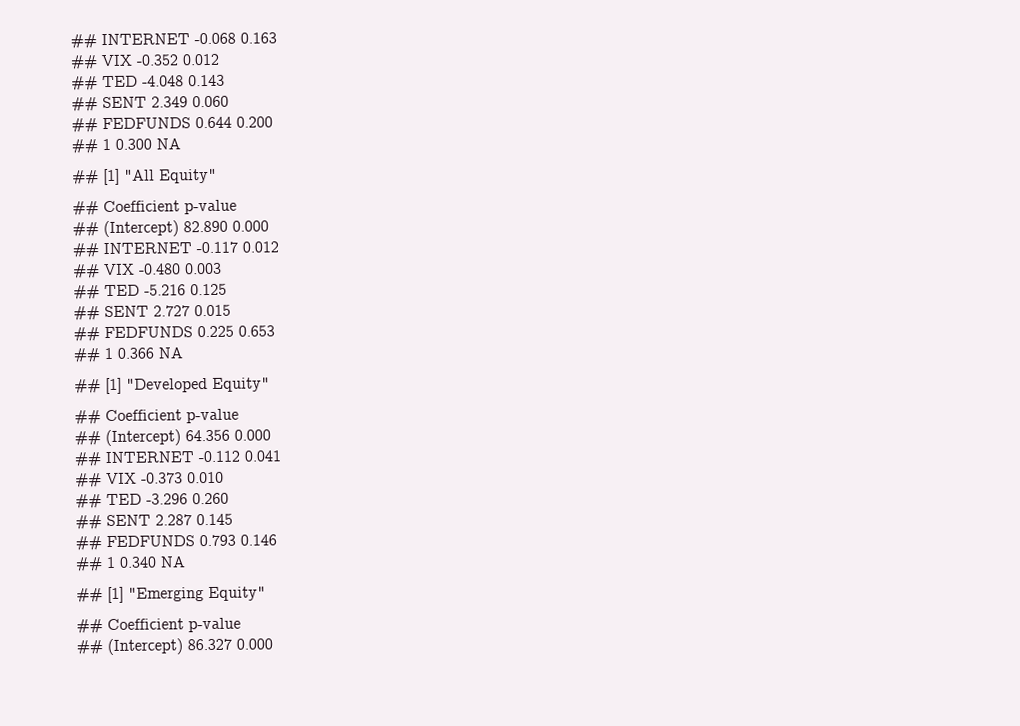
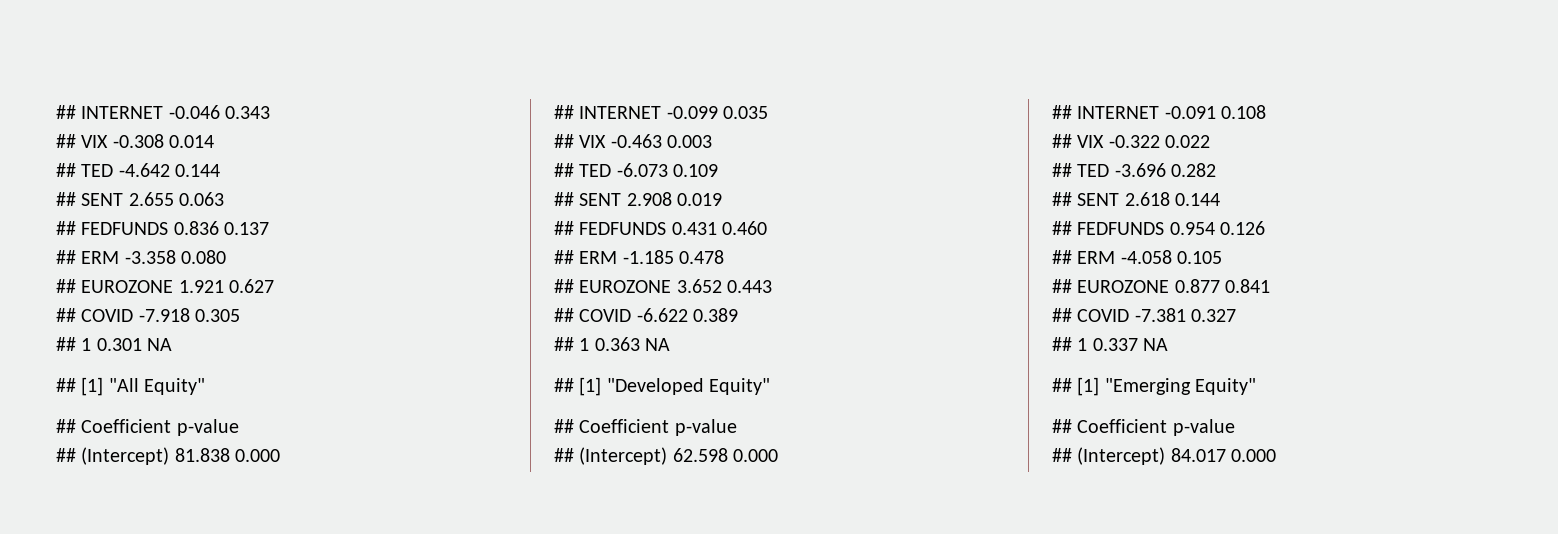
[70,32,277,49] [70,53,220,70] [71,74,225,91] [71,95,229,112] [71,116,273,133] [71,138,152,154] ## INTERNET -0.068 0.163 // ## VIX -0.352 0.012 // ## TED -4.048 0.143 // ## SENT 2.349 0.060 // ## FEDFUNDS 0.644 0.200 // ## 1 0.300 -> [56,105,271,119] [56,134,215,148] [56,163,221,177] [56,192,225,206] [56,221,270,235] [56,250,227,264] [56,279,275,293] [56,308,241,322] [56,337,142,351] ## INTERNET -0.046 0.343 // ## VIX -0.308 0.014 // ## TED -4.642 0.144 // ## SENT 2.655 0.063 // ## FEDFUNDS 0.836 0.137 // ## ERM -3.358 0.080 // ## EUROZONE 1.921 0.627 // ## COVID -7.918 0.305 // ## 1 0.301
[183,220,269,233] [72,241,279,258] [72,263,181,279] 82.890 0.000 // ## INTERNET -0.117 0.012 // ## VIX -0.480 -> [174,448,281,462] [554,105,769,119] [554,134,662,148] 81.838 0.000 // ## INTERNET -0.099 0.035 // ## VIX -0.463
[144,283,227,296] [73,304,231,321] [73,325,275,342] [73,347,154,363] -5.216 0.125 // ## SENT 2.727 0.015 // ## FEDFUNDS 0.225 0.653 // ## 1 0.366 -> [616,163,719,177] [554,192,723,206] [554,221,768,235] [554,250,725,264] [554,279,773,293] [554,308,739,322] [554,337,640,351] -6.073 0.109 // ## SENT 2.908 0.019 // ## FEDFUNDS 0.431 0.460 // ## ERM -1.185 0.478 // ## EUROZONE 3.652 0.443 // ## COVID -6.622 0.389 // ## 1 0.363
[185,429,271,442] [74,450,281,467] [75,471,224,488] [75,492,229,509] [75,513,233,530] [75,534,277,551] [75,556,157,572] 64.356 0.000 // ## INTERNET -0.112 0.041 // ## VIX -0.373 0.010 // ## TED -3.296 0.260 // ## SENT 2.287 0.145 // ## FEDFUNDS 0.793 0.146 // ## 1 0.340 -> [672,448,779,462] [1052,105,1267,119] [1052,134,1211,148] [1052,163,1217,177] [1052,192,1221,206] [1052,221,1266,235] [1052,250,1223,264] [1052,279,1271,293] [1052,308,1237,322] [1052,337,1138,351] 62.598 0.000 // ## INTERNET -0.091 0.108 // ## VIX -0.322 0.022 // ## TED -3.696 0.282 // ## SENT 2.618 0.144 // ## FEDFUNDS 0.954 0.126 // ## ERM -4.058 0.105 // ## EUROZONE 0.877 0.841 // ## COVID -7.381 0.327 // ## 1 0.337
[187,638,232,651] 86.327 -> [1170,448,1226,462] 84.017

